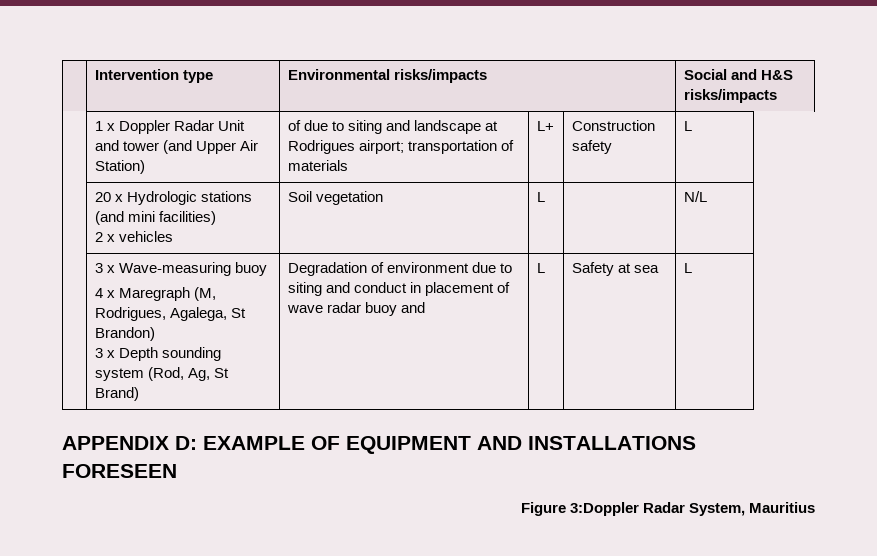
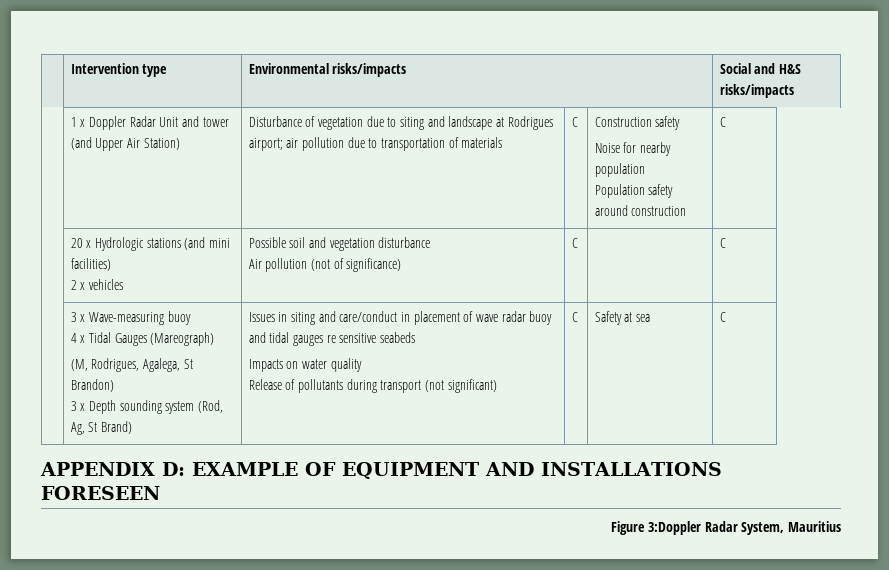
[287,120,301,131] of -> [248,116,364,130] Disturbance of vegetation
(404, 147) none -> [286,137,378,151] air pollution due to
[536,121,554,131] L+ -> [571,117,578,127] C
[683,121,692,131] | L -> [594,142,672,156] [594,163,645,177] [594,184,674,198] [594,205,687,216] [719,117,726,127] // Noise for nearby population // Population safety around construction | C
[287,191,383,205] [536,192,545,202] [683,191,707,202] Soil vegetation | L | | N/L -> [248,237,431,251] [248,258,402,272] [571,238,578,248] [719,238,726,248] Possible soil and vegetation disturbance // Air pollution (not of significance) | C | | C
[118,287,190,301] Maregraph -> [89,332,215,346] Tidal Gauges (Mareograph) //
[287,262,512,276] [287,282,407,296] Degradation of environment due to siting and conduct -> [248,311,398,325] Issues in siting and care/conduct
[536,263,545,273] | L -> [269,332,415,346] [248,358,362,372] [248,379,497,393] [571,312,578,322] tidal gauges re sensitive seabeds // Impacts on water quality // Release of pollutants during transport (not significant) | C
[683,263,692,273] L -> [719,312,726,322] C

